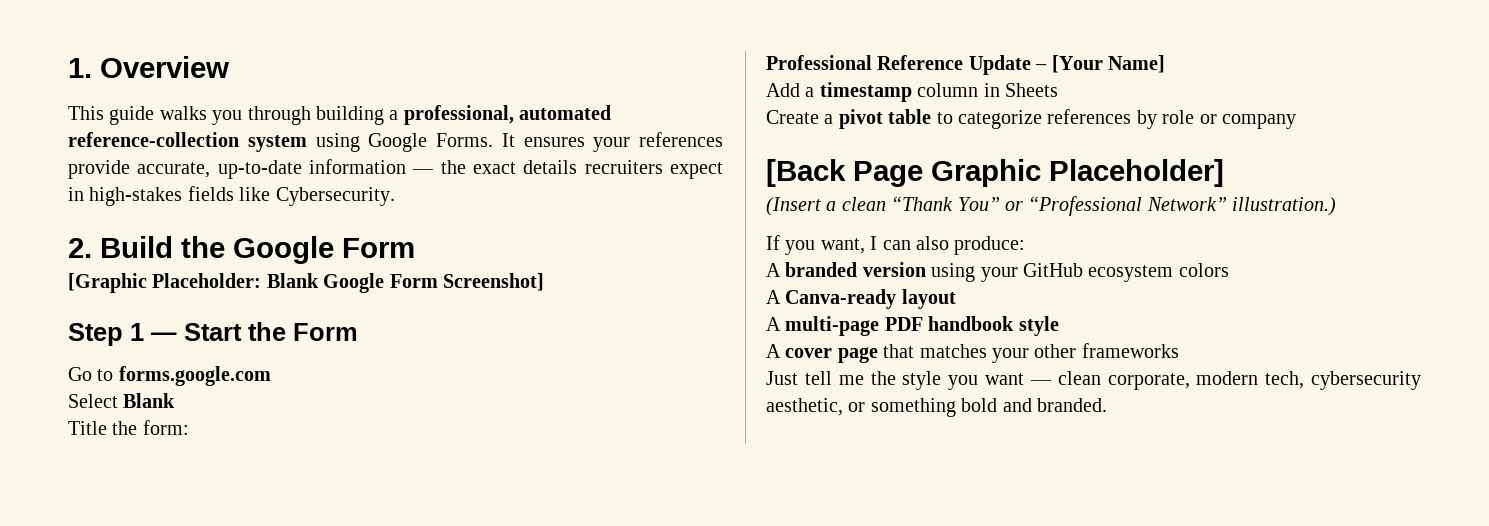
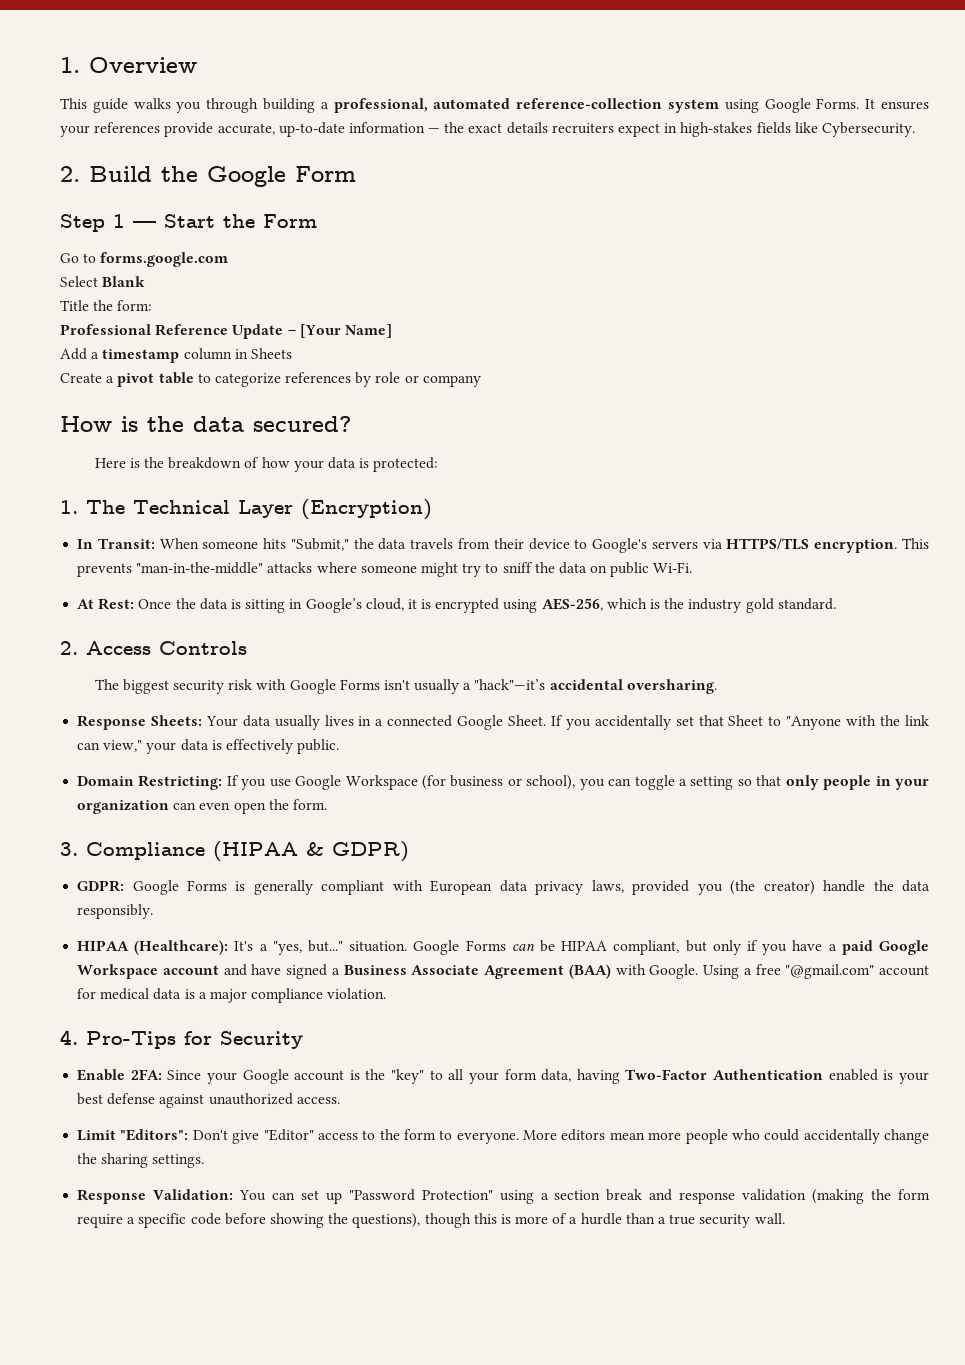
[68,273,544,293] // [Graphic Placeholder: Blank Google Form Screenshot] -> (356, 174) none
[766,159,1224,187] [766,196,1337,216] [766,235,1026,255] [766,262,1229,282] [766,289,956,309] [766,316,1059,336] [766,343,1179,363] [766,371,1421,390] [766,398,1107,417] [Back Page Graphic Placeholder] // (Insert a clean “Thank You” or “Professional Network” illustration.) // If you want, I can also produce: // A branded version using your GitHub ecosystem colors // A Canva-ready layout // A multi-page PDF handbook style // A cover page that matches your other frameworks // Just tell me the style you want — clean corporate, modern tech, cybersecurity aesthetic, or something bold and branded. -> [60,416,351,432] [94,457,439,472] [60,499,432,520] [77,538,929,553] [77,562,693,577] [77,598,836,613] [60,641,247,655] [94,679,717,694] [77,715,930,730] [77,739,340,754] [77,775,930,790] [77,799,327,814] [60,841,409,862] [77,880,931,895] [77,904,154,919] [77,940,929,955] [77,964,930,979] [77,988,387,1003] [60,1030,303,1049] [77,1069,930,1084] [77,1093,340,1108] [77,1129,930,1144] [77,1153,205,1168] [77,1189,931,1204] [77,1213,785,1228] How is the data secured? // Here is the breakdown of how your data is protected: // 1. The Technical Layer (Encryption) // In Transit: When someone hits "Submit," the data travels from their device to Google's servers via HTTPS/TLS encryption. This prevents "man-in-the-middle" attacks where someone might try to sniff the data on public Wi-Fi. // At Rest: Once the data is sitting in Google’s cloud, it is encrypted using AES-256, which is the industry gold standard. // 2. Access Controls // The biggest security risk with Google Forms isn't usually a "hack"—it’s accidental oversharing. // Response Sheets: Your data usually lives in a connected Google Sheet. If you accidentally set that Sheet to "Anyone with the link can view," your data is effectively public. // Domain Restricting: If you use Google Workspace (for business or school), you can toggle a setting so that only people in your organization can even open the form. // 3. Compliance (HIPAA & GDPR) // GDPR: Google Forms is generally compliant with European data privacy laws, provided you (the creator) handle the data responsibly. // HIPAA (Healthcare): It's a "yes, but..." situation. Google Forms can be HIPAA compliant, but only if you have a paid Google Workspace account and have signed a Business Associate Agreement (BAA) with Google. Using a free "@gmail.com" account for medical data is a major compliance violation. // 4. Pro-Tips for Security // Enable 2FA: Since your Google account is the "key" to all your form data, having Two-Factor Authentication enabled is your best defense against unauthorized access. // Limit "Editors": Don't give "Editor" access to the form to everyone. More editors mean more people who could accidentally change the sharing settings. // Response Validation: You can set up "Password Protection" using a section break and response validation (making the form require a specific code before showing the questions), though this is more of a hurdle than a true security wall.

